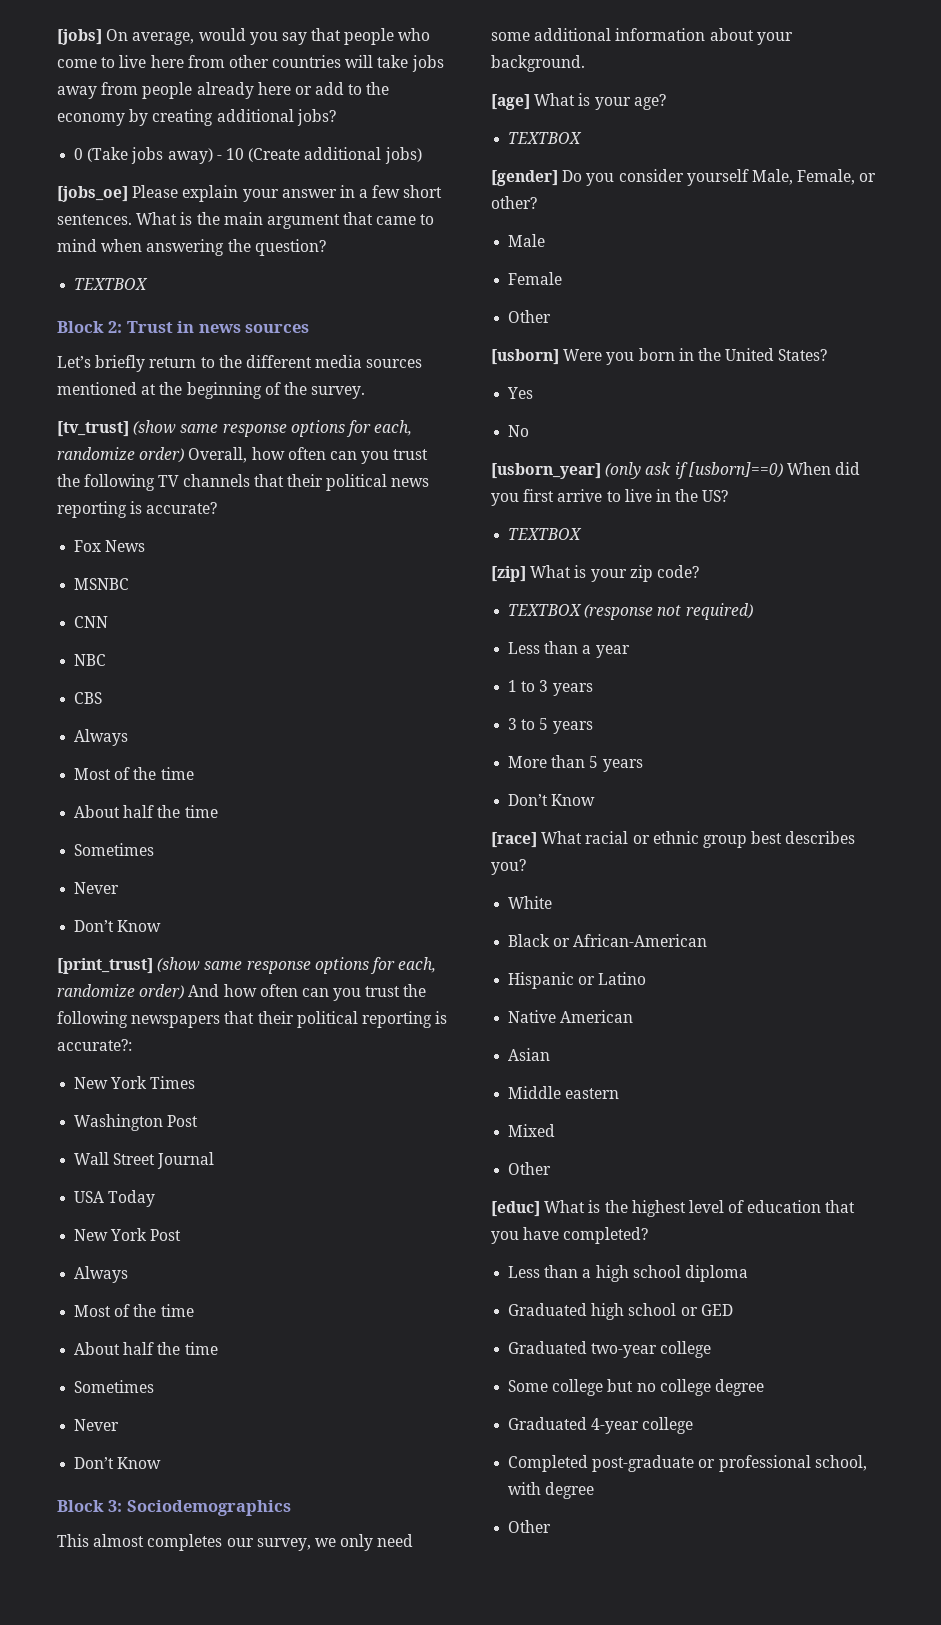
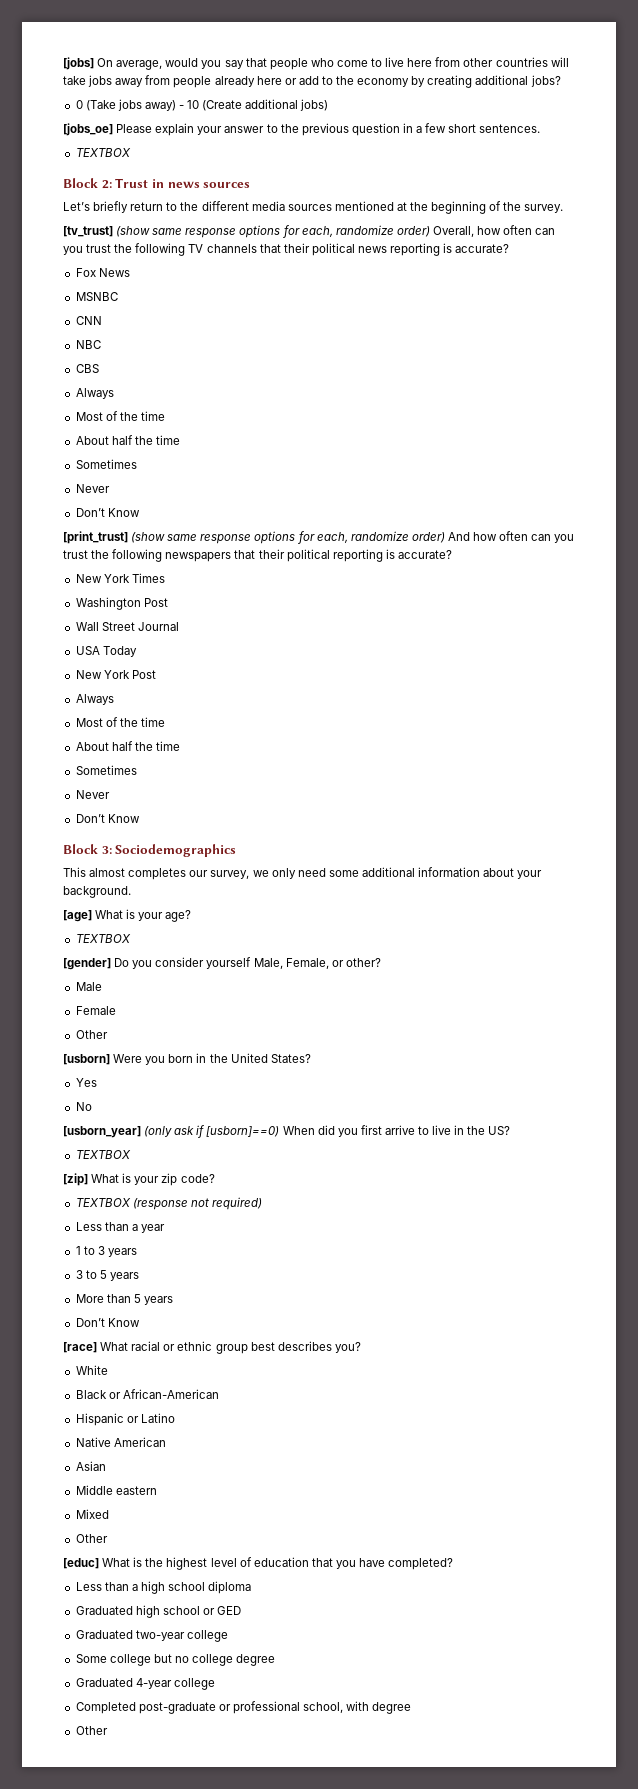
(337, 193) none -> [266,123,400,136] to the previous question
[136,212,435,229] [57,239,326,256] What is the main argument that came to mind when answering the question? -> (541, 128) none
[57,1039,132,1051] accurate?: -> [397,550,452,559] accurate?

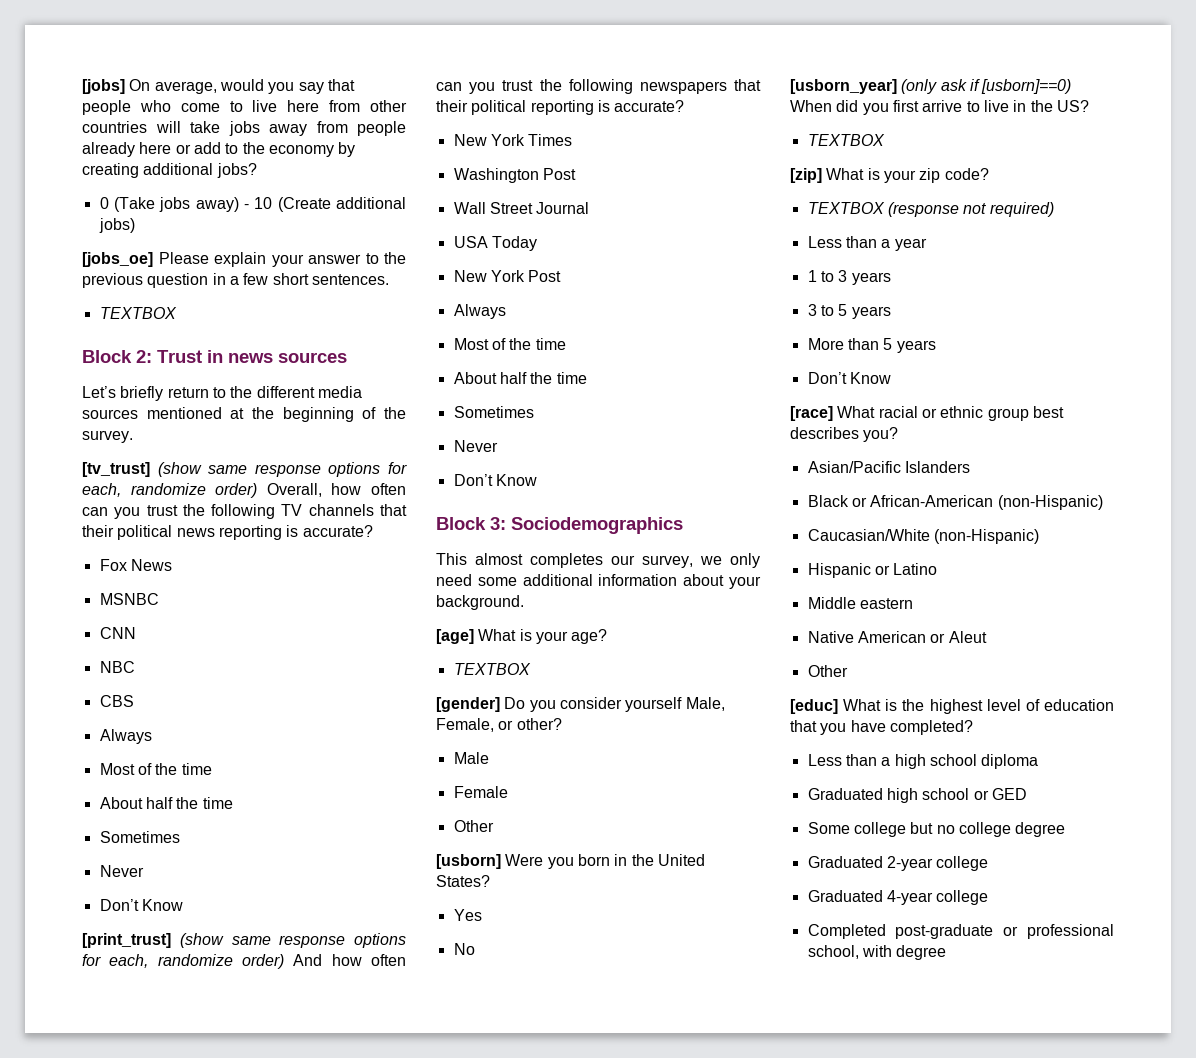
[75,1365,108,1375] White -> [807,461,970,473] Asian/Pacific Islanders
(219, 1394) none -> [997,495,1103,510] [807,529,1039,544] (non-Hispanic) // Caucasian/White (non-Hispanic)
[75,1437,166,1447] [75,1461,106,1471] // Native American // Asian -> (938, 569) none
[75,1509,109,1519] Mixed -> [807,631,987,643] Native American or Aleut
[75,1630,228,1642] // Graduated two-year college -> (1027, 794) none
(276, 1660) none -> [807,856,989,871] // Graduated 2-year college
[75,1726,108,1735] // Other -> (947, 952) none

